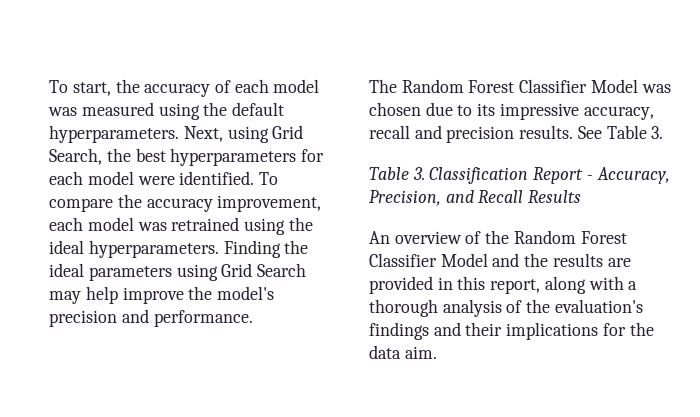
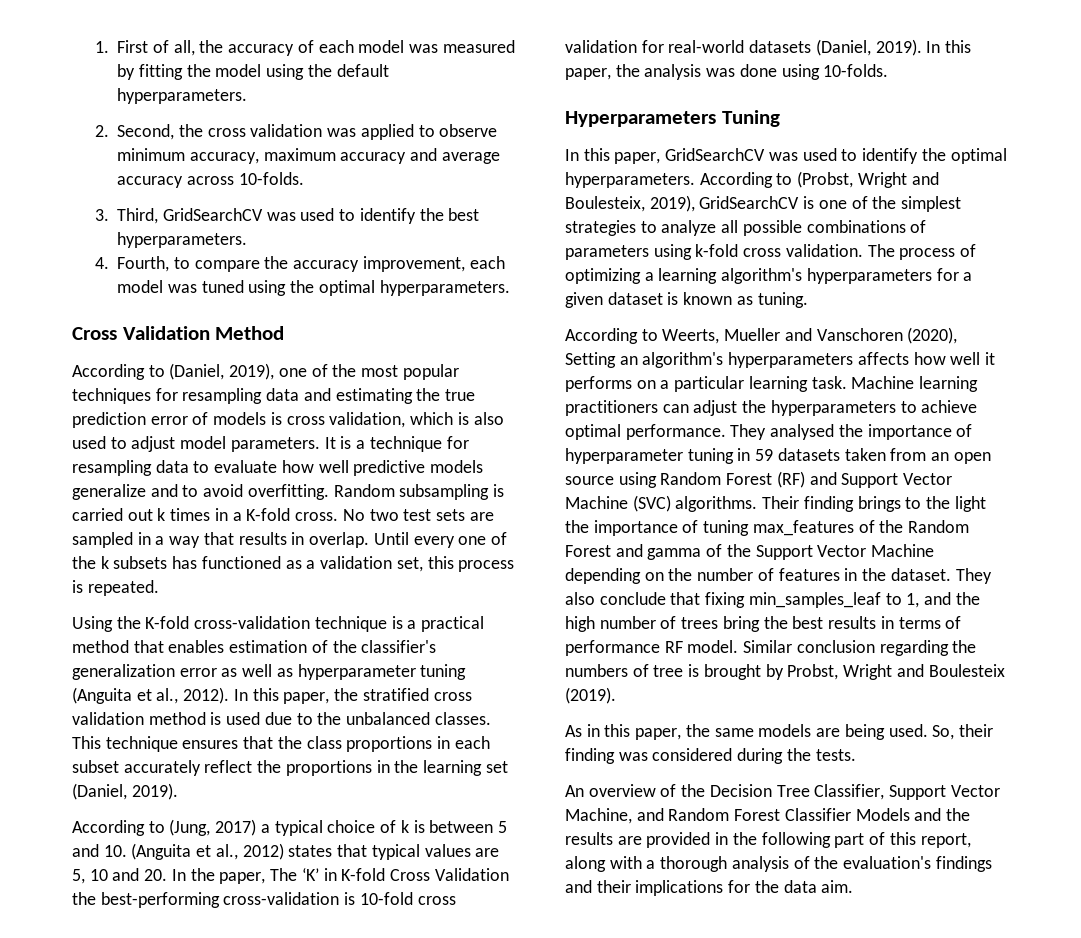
[49,80,111,96] To start, -> [94,40,195,56] 1. First of all,
(154, 109) none -> [117,64,262,80] by fitting the model
[183,125,304,143] [49,148,324,166] [49,171,278,185] Next, using Grid Search, the best hyperparameters for each model were identified. To -> [94,124,498,140] [117,148,500,164] [117,172,304,188] [94,208,480,224] [117,232,248,248] [94,256,191,272] // 2. Second, the cross validation was applied to observe minimum accuracy, maximum accuracy and average accuracy across 10-folds. // 3. Third, GridSearchCV was used to identify the best hyperparameters. // 4. Fourth, to
[171,217,313,235] [49,240,309,258] [49,263,306,281] [49,286,274,304] [49,309,253,327] [369,79,671,93] [369,102,654,120] [369,125,664,143] [369,167,670,184] [369,190,582,206] [369,230,627,244] [369,253,488,267] retrained using the ideal hyperparameters. Finding the ideal parameters using Grid Search may help improve the model's precision and performance. // The Random Forest Classifier Model was chosen due to its impressive accuracy, recall and precision results. See Table 3. // Table 3. Classification Report - Accuracy, Precision, and Recall Results // An overview of the Random Forest Classifier Model -> [201,280,510,296] [72,326,285,340] [72,363,459,380] [72,388,476,404] [72,412,504,428] [72,436,469,452] [72,460,484,476] [72,484,505,500] [72,508,494,521] [72,532,507,548] [72,556,515,572] [72,580,159,596] [72,616,485,632] [72,640,437,653] [72,664,467,680] [72,687,472,704] [72,712,491,725] [72,736,490,752] [72,760,508,776] [72,783,178,800] [72,819,507,836] [72,843,500,860] [72,868,509,884] [72,892,456,908] [565,39,972,56] [565,64,889,80] [565,110,780,127] [565,148,1007,164] [565,171,939,188] [565,195,962,212] [565,220,927,236] [565,244,977,260] [565,268,973,284] [565,292,808,308] [565,327,958,344] [565,352,996,368] [565,376,979,392] [565,400,978,416] [565,424,973,440] [565,448,991,464] [565,471,953,488] [565,495,986,512] [565,520,970,536] [565,544,935,560] [565,568,992,584] [565,592,980,608] [565,616,962,632] [565,640,977,656] [565,664,1005,680] [565,687,616,704] [565,724,993,740] [565,748,856,764] [565,784,1000,800] [565,808,910,824] tuned using the optimal hyperparameters. // Cross Validation Method // According to (Daniel, 2019), one of the most popular techniques for resampling data and estimating the true prediction error of models is cross validation, which is also used to adjust model parameters. It is a technique for resampling data to evaluate how well predictive models generalize and to avoid overfitting. Random subsampling is carried out k times in a K-fold cross. No two test sets are sampled in a way that results in overlap. Until every one of the k subsets has functioned as a validation set, this process is repeated. // Using the K-fold cross-validation technique is a practical method that enables estimation of the classifier's generalization error as well as hyperparameter tuning (Anguita et al., 2012). In this paper, the stratified cross validation method is used due to the unbalanced classes. This technique ensures that the class proportions in each subset accurately reflect the proportions in the learning set (Daniel, 2019). // According to (Jung, 2017) a typical choice of k is between 5 and 10. (Anguita et al., 2012) states that typical values are 5, 10 and 20. In the paper, The ‘K’ in K-fold Cross Validation the best-performing cross-validation is 10-fold cross validation for real-world datasets (Daniel, 2019). In this paper, the analysis was done using 10-folds. // Hyperparameters Tuning // In this paper, GridSearchCV was used to identify the optimal hyperparameters. According to (Probst, Wright and Boulesteix, 2019), GridSearchCV is one of the simplest strategies to analyze all possible combinations of parameters using k-fold cross validation. The process of optimizing a learning algorithm's hyperparameters for a given dataset is known as tuning. // According to Weerts, Mueller and Vanschoren (2020), Setting an algorithm's hyperparameters affects how well it performs on a particular learning task. Machine learning practitioners can adjust the hyperparameters to achieve optimal performance. They analysed the importance of hyperparameter tuning in 59 datasets taken from an open source using Random Forest (RF) and Support Vector Machine (SVC) algorithms. Their finding brings to the light the importance of tuning max_features of the Random Forest and gamma of the Support Vector Machine depending on the number of features in the dataset. They also conclude that fixing min_samples_leaf to 1, and the high number of trees bring the best results in terms of performance RF model. Similar conclusion regarding the numbers of tree is brought by Probst, Wright and Boulesteix (2019). // As in this paper, the same models are being used. So, their finding was considered during the tests. // An overview of the Decision Tree Classifier, Support Vector Machine, and Random Forest Classifier Models
(453, 283) none -> [732,832,886,848] the following part of

